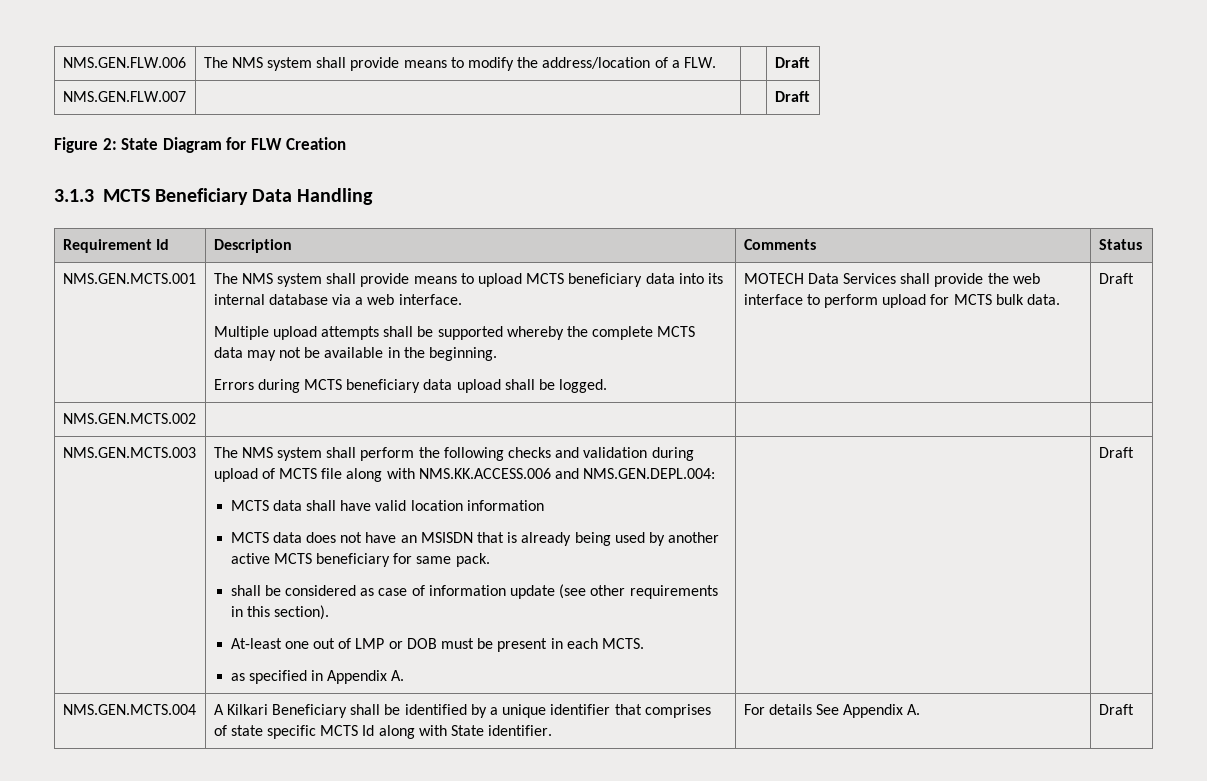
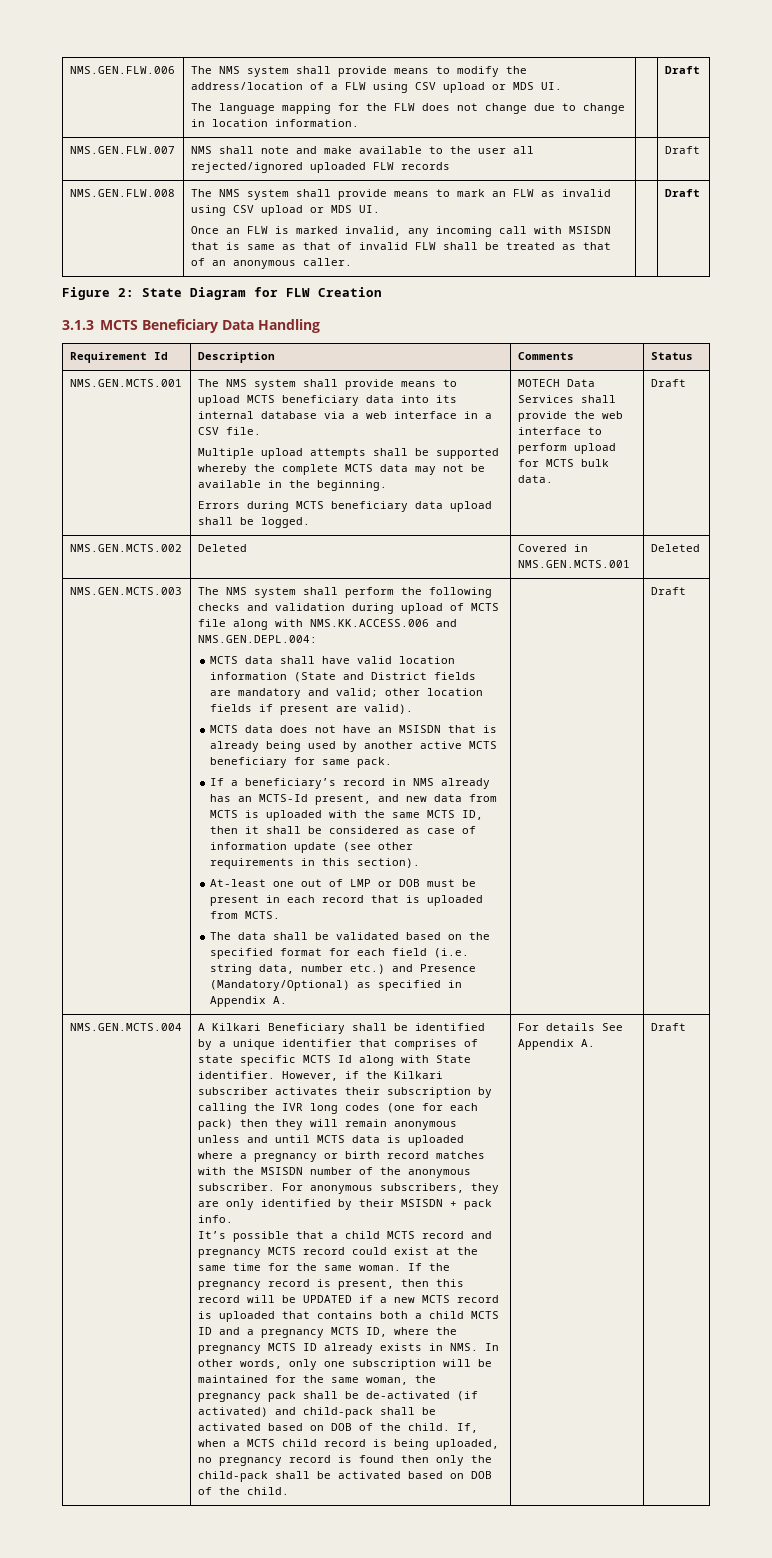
[683,57,716,68] [774,57,810,68] [62,91,186,102] FLW. | | Draft // NMS.GEN.FLW.007 | -> [344,82,562,93] [190,103,625,114] [190,119,359,127] [664,66,700,74] [69,146,175,154] [190,146,534,154] [190,162,450,173] [664,146,700,154] [69,189,175,197] [190,189,611,200] [190,205,380,216] [190,226,611,237] [190,242,611,250] [190,258,352,269] FLW using CSV upload or MDS UI. // The language mapping for the FLW does not change due to change in location information. | | Draft // NMS.GEN.FLW.007 | NMS shall note and make available to the user all rejected/ignored uploaded FLW records | | Draft // NMS.GEN.FLW.008 | The NMS system shall provide means to mark an FLW as invalid using CSV upload or MDS UI. // Once an FLW is marked invalid, any incoming call with MSISDN that is same as that of invalid FLW shall be treated as that of an anonymous caller.
[398,294,462,305] interface. -> [393,411,492,419] [197,427,261,435] interface in a CSV file.
(196, 418) | | -> [197,544,247,552] [517,544,588,552] [517,560,630,568] [650,544,700,552] Deleted | Covered in NMS.GEN.MCTS.001 | Deleted
(544, 505) none -> [293,672,476,682] [209,688,483,699] [209,704,413,715] (State and District fields are mandatory and valid; other location fields if present are valid).
(490, 560) none -> [209,778,490,789] [209,794,497,805] [209,810,483,821] [209,826,259,834] If a beneficiary’s record in NMS already has an MCTS-Id present, and new data from MCTS is uploaded with the same MCTS ID, then it
[601,638,644,649] MCTS. // -> [321,895,483,906] [209,911,280,919] [209,932,490,940] [209,948,469,959] [209,964,476,975] [209,980,350,991] record that is uploaded from MCTS. // The data shall be validated based on the specified format for each field (i.e. string data, number etc.) and Presence (Mandatory/Optional)
(553, 730) none -> [281,1071,443,1081] [197,1087,492,1098] [197,1103,478,1114] [197,1119,457,1130] [197,1135,464,1146] [197,1151,485,1162] [197,1167,471,1178] [197,1183,499,1194] [197,1199,492,1210] [197,1215,233,1223] [197,1231,492,1242] [197,1247,478,1258] [197,1263,450,1271] [197,1279,464,1290] [197,1295,499,1303] [197,1311,499,1322] [197,1327,457,1338] [197,1343,499,1354] [197,1359,492,1370] [197,1375,436,1385] [197,1391,478,1402] [197,1407,436,1418] [197,1423,478,1433] [197,1439,499,1450] [197,1455,492,1466] [197,1471,492,1482] [197,1487,289,1495] However, if the Kilkari subscriber activates their subscription by calling the IVR long codes (one for each pack) then they will remain anonymous unless and until MCTS data is uploaded where a pregnancy or birth record matches with the MSISDN number of the anonymous subscriber. For anonymous subscribers, they are only identified by their MSISDN + pack info. // It’s possible that a child MCTS record and pregnancy MCTS record could exist at the same time for the same woman. If the pregnancy record is present, then this record will be UPDATED if a new MCTS record is uploaded that contains both a child MCTS ID and a pregnancy MCTS ID, where the pregnancy MCTS ID already exists in NMS. In other words, only one subscription will be maintained for the same woman, the pregnancy pack shall be de-activated (if activated) and child-pack shall be activated based on DOB of the child. If, when a MCTS child record is being uploaded, no pregnancy record is found then only the child-pack shall be activated based on DOB of the child.

